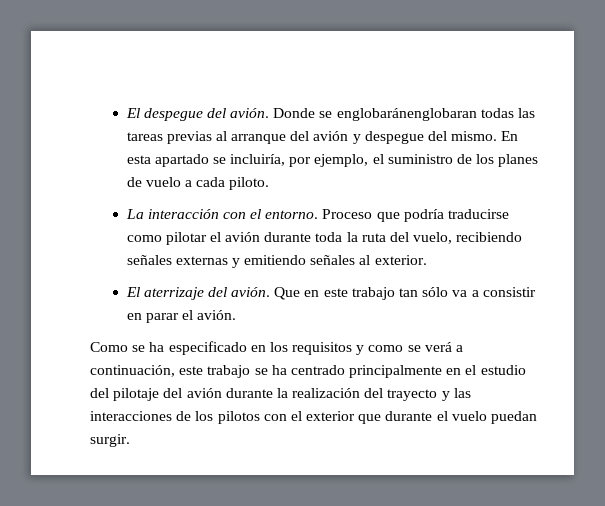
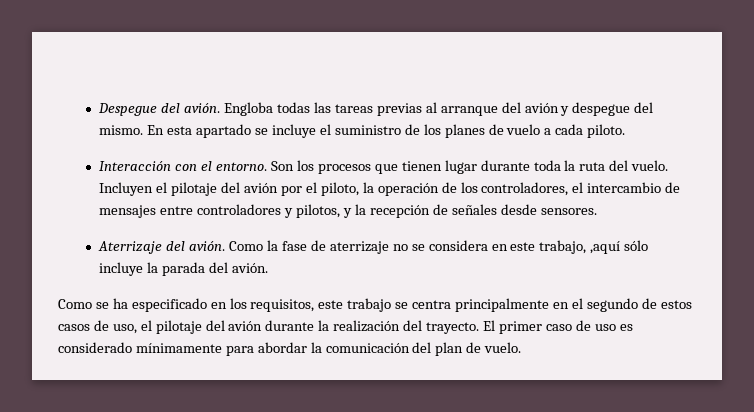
[125,108,477,121] El despegue del avión. Donde se englobaránenglobaran -> [98,102,274,116] Despegue del avión. Engloba
[230,154,369,167] incluiría, por ejemplo, -> [272,124,317,138] incluye
[125,209,219,219] La interacción -> [99,161,172,171] Interacción
[322,209,510,222] [126,232,261,245] Proceso que podría traducirse como pilotar el avión -> [271,160,477,174] Son los procesos que tienen lugar
[413,232,523,244] [126,255,427,268] [125,287,536,300] [126,310,193,323] vuelo, recibiendo señales externas y emitiendo señales al exterior. // El aterrizaje del avión. Que en este trabajo tan sólo va a consistir en parar el -> [631,160,669,171] [99,182,681,196] [99,204,597,218] [98,240,649,254] [99,262,229,276] vuelo. Incluyen el pilotaje del avión por el piloto, la operación de los controladores, el intercambio de mensajes entre controladores y pilotos, y la recepción de señales desde sensores. // Aterrizaje del avión. Como la fase de aterrizaje no se considera en este trabajo, ,aquí sólo incluye la parada del
[292,342,464,355] [90,365,175,377] requisitos y como se verá a continuación, -> [250,299,315,312] requisitos,
[271,365,345,375] ha centrado -> [412,300,452,309] centra
[480,365,526,375] [90,388,109,398] estudio del -> [586,298,692,312] [58,320,152,334] segundo de estos casos de uso, el
[387,388,471,401] [90,411,538,424] [90,434,130,447] trayecto y las interacciones de los pilotos con el exterior que durante el vuelo puedan surgir. -> [426,320,633,334] [58,342,522,356] trayecto. El primer caso de uso es considerado mínimamente para abordar la comunicación del plan de vuelo.

